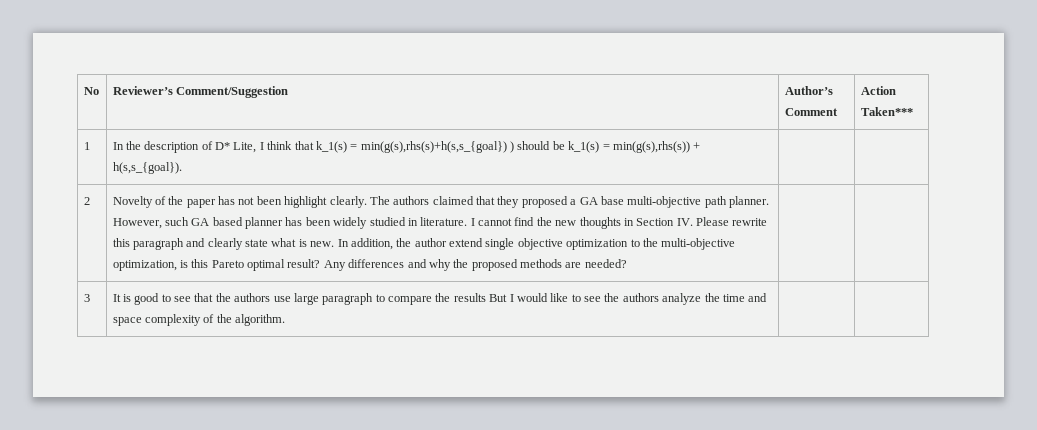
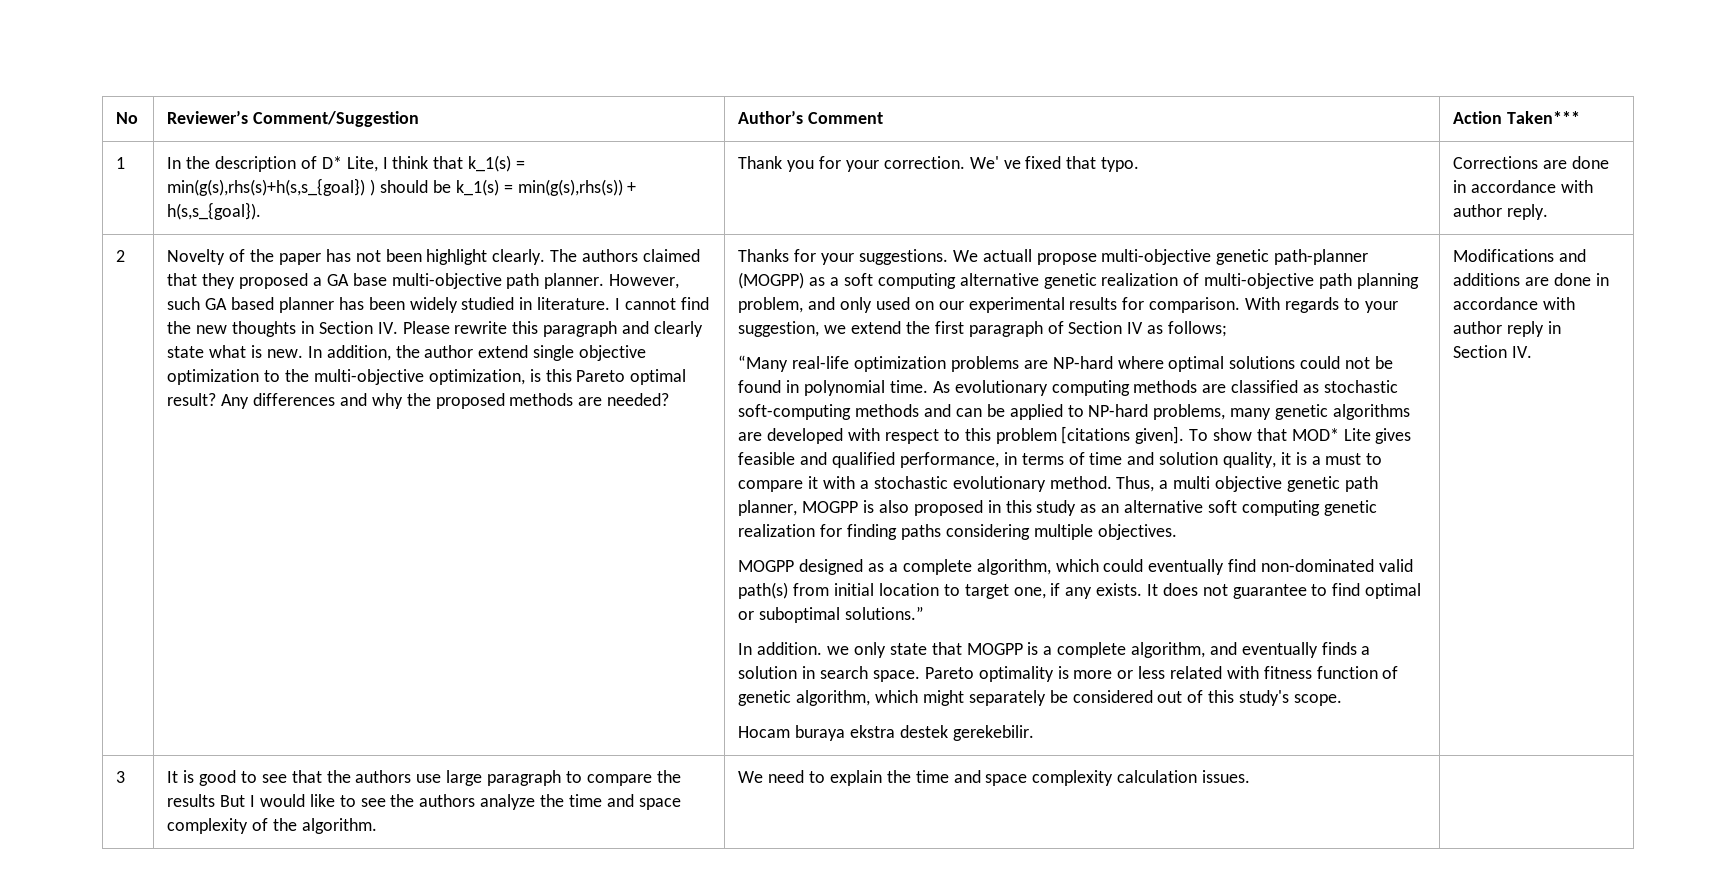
(182, 168) | -> [738,156,1140,172] [1453,156,1610,169] [1453,180,1594,193] [1453,204,1549,220] Thank you for your correction. We' ve fixed that typo. | Corrections are done in accordance with author reply.
(627, 263) | -> [738,249,1369,265] [738,272,1419,289] [738,297,1398,313] [738,321,1228,337] [738,355,1393,372] [738,380,1398,396] [738,404,1410,420] [738,426,1412,444] [738,452,1383,468] [738,476,1378,492] [738,500,1377,516] [738,524,1177,540] [738,559,1413,575] [738,582,1422,599] [738,606,925,623] [738,642,1371,658] [738,666,1399,682] [738,690,1342,706] [738,725,1034,741] [1453,249,1587,262] [1453,273,1610,286] [1453,297,1576,310] [1453,321,1562,337] [1453,345,1533,358] Thanks for your suggestions. We actuall propose multi-objective genetic path-planner (MOGPP) as a soft computing alternative genetic realization of multi-objective path planning problem, and only used on our experimental results for comparison. With regards to your suggestion, we extend the first paragraph of Section IV as follows; // “Many real-life optimization problems are NP-hard where optimal solutions could not be found in polynomial time. As evolutionary computing methods are classified as stochastic soft-computing methods and can be applied to NP-hard problems, many genetic algorithms are developed with respect to this problem [citations given]. To show that MOD* Lite gives feasible and qualified performance, in terms of time and solution quality, it is a must to compare it with a stochastic evolutionary method. Thus, a multi objective genetic path planner, MOGPP is also proposed in this study as an alternative soft computing genetic realization for finding paths considering multiple objectives. // MOGPP designed as a complete algorithm, which could eventually find non-dominated valid path(s) from initial location to target one, if any exists. It does not guarantee to find optimal or suboptimal solutions.” // In addition. we only state that MOGPP is a complete algorithm, and eventually finds a solution in search space. Pareto optimality is more or less related with fitness function of genetic algorithm, which might separately be considered out of this study's scope. // Hocam buraya ekstra destek gerekebilir. | Modifications and additions are done in accordance with author reply in Section IV.
(286, 320) none -> [738,770,1251,786] We need to explain the time and space complexity calculation issues.

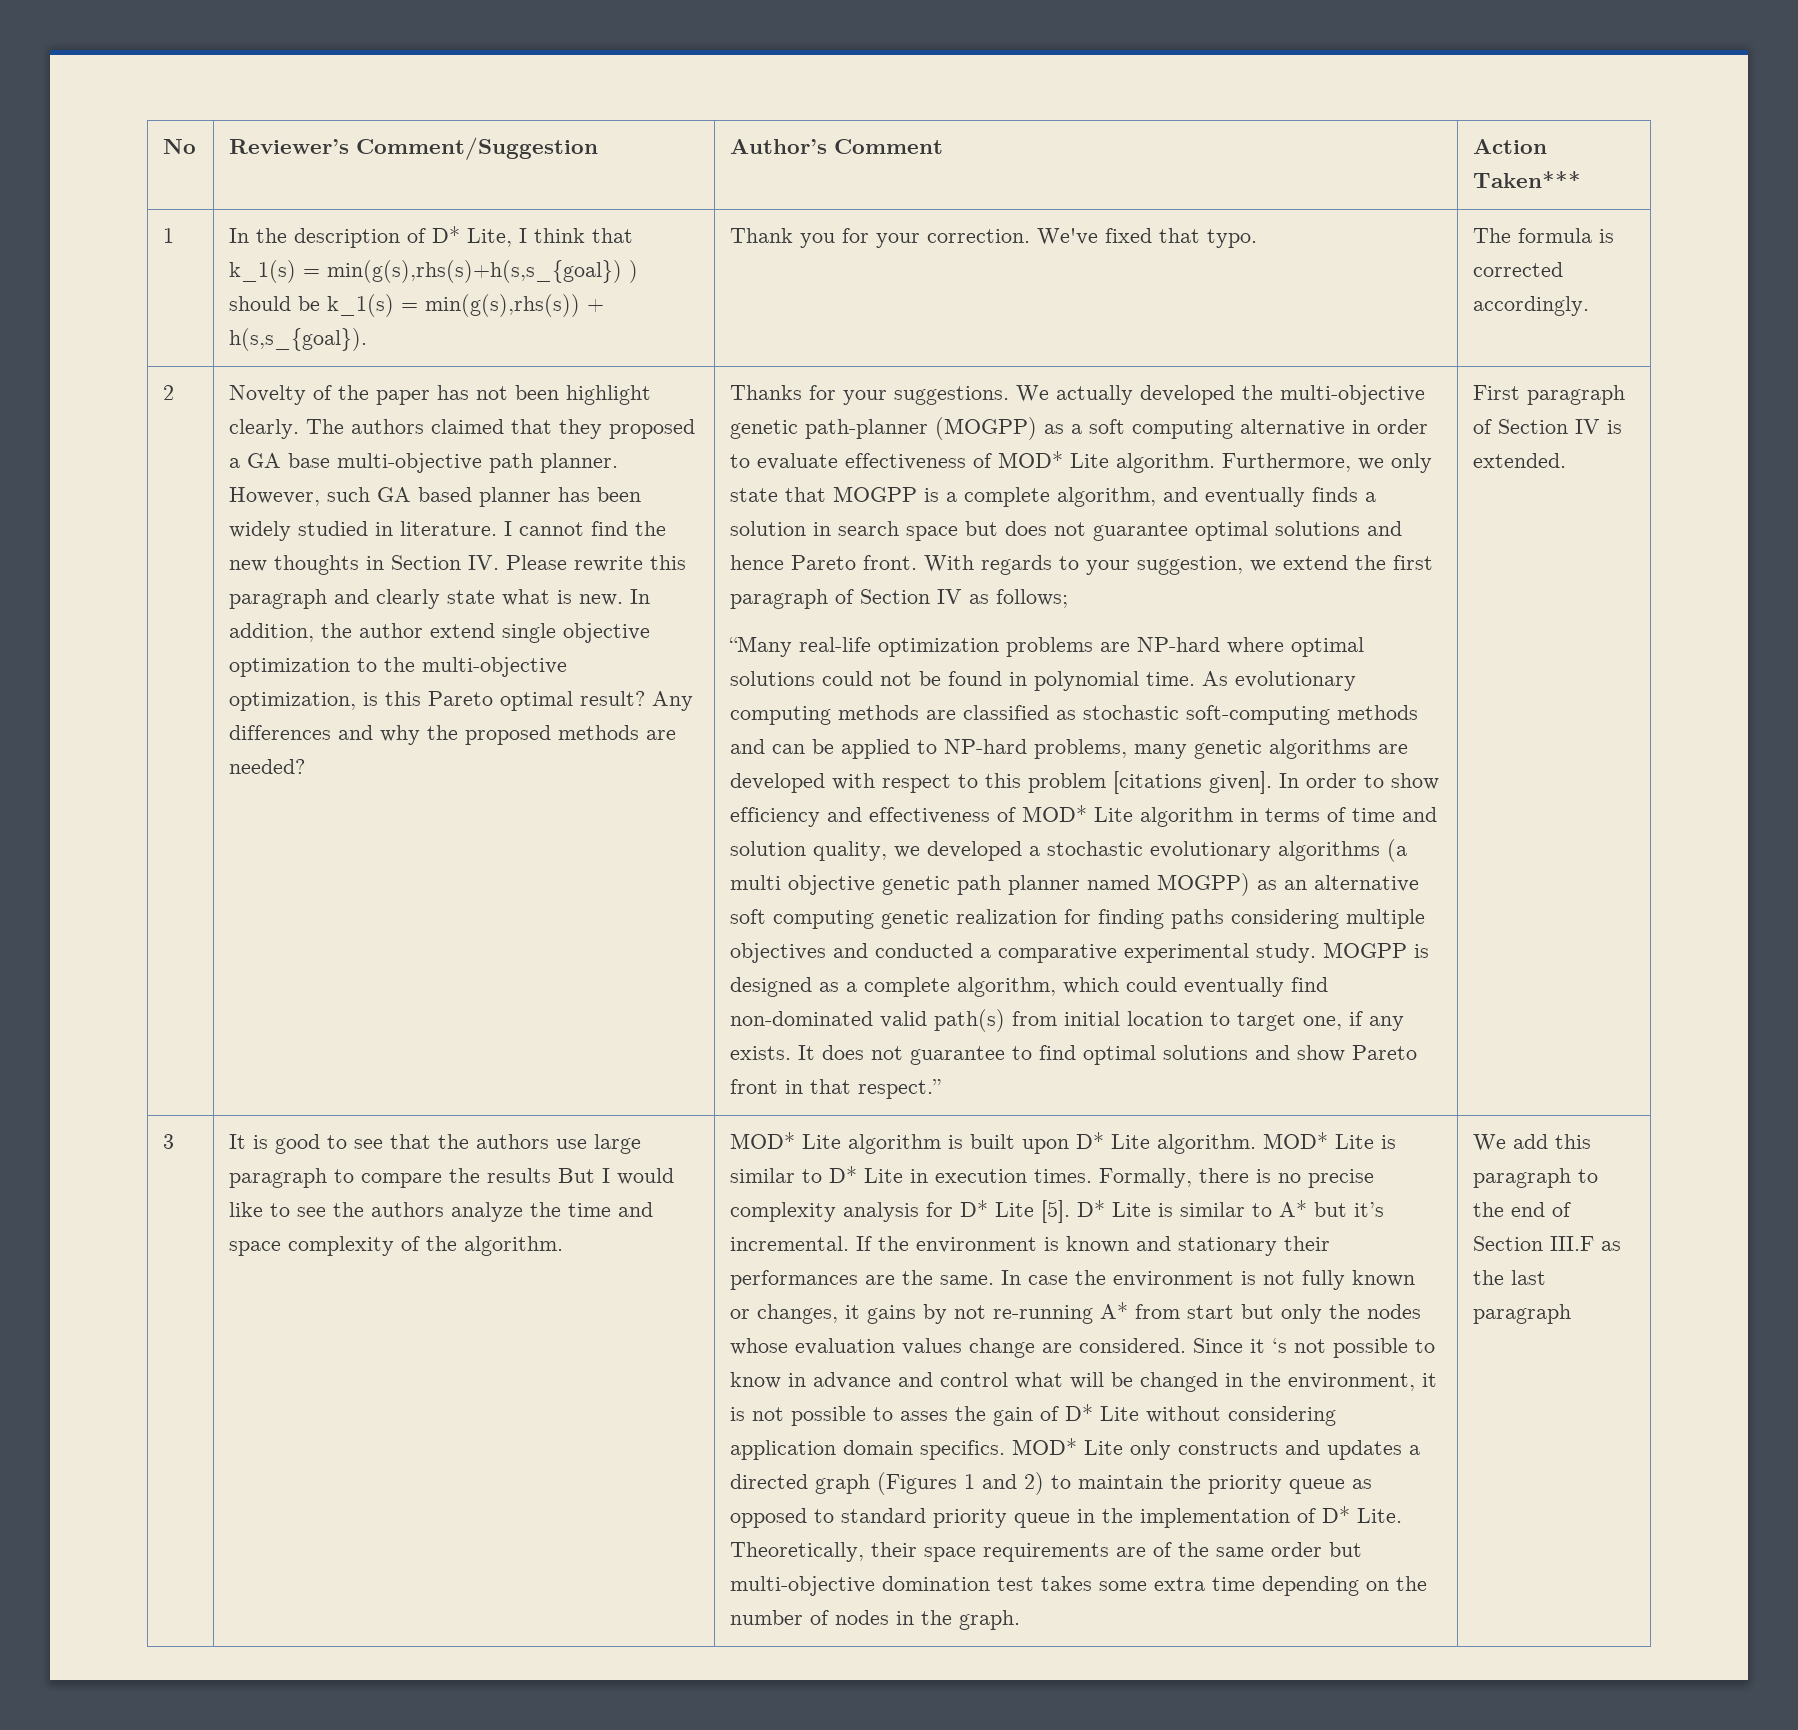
[969,156,1021,169] We' ve -> [1037,228,1099,245] We've
[1453,156,1610,169] [1453,180,1594,193] [1453,204,1549,220] Corrections are done in accordance with author reply. -> [1473,228,1615,243] [1473,262,1564,277] [1473,296,1590,316] The formula is corrected accordingly.
[982,249,1097,265] actuall propose -> [1056,385,1274,405] actually developed the
[1043,273,1419,289] [738,297,1241,313] genetic realization of multi-objective path planning problem, and only used on our experimental results for comparison. -> [1352,419,1429,434] [730,451,1433,473] [730,486,1377,507] [730,521,1403,541] [730,555,918,570] in order to evaluate effectiveness of MOD* Lite algorithm. Furthermore, we only state that MOGPP is a complete algorithm, and eventually finds a solution in search space but does not guarantee optimal solutions and hence Pareto front.
[1189,428,1412,444] [738,452,1000,468] To show that MOD* Lite gives feasible and qualified performance, -> [1279,773,1440,790] [730,805,1234,827] In order to show efficiency and effectiveness of MOD* Lite algorithm
[1280,452,1383,465] [738,476,1378,492] [738,500,1077,516] it is a must to compare it with a stochastic evolutionary method. Thus, a multi objective genetic path planner, MOGPP is also proposed in this study -> [894,839,1408,862] [730,873,1251,896] we developed a stochastic evolutionary algorithms (a multi objective genetic path planner named MOGPP)
[1097,524,1177,540] [738,560,795,572] objectives. // MOGPP -> [730,942,1430,963] objectives and conducted a comparative experimental study. MOGPP is
[738,606,925,623] [738,642,1371,658] [738,666,1399,682] [738,690,1342,706] [738,725,1034,741] [1453,249,1587,262] [1453,273,1610,286] [1453,297,1576,310] [1453,321,1562,337] [1453,345,1533,358] or suboptimal solutions.” // In addition. we only state that MOGPP is a complete algorithm, and eventually finds a solution in search space. Pareto optimality is more or less related with fitness function of genetic algorithm, which might separately be considered out of this study's scope. // Hocam buraya ekstra destek gerekebilir. | Modifications and additions are done in accordance with author reply in Section IV. -> [1163,1045,1418,1062] [730,1079,942,1099] [1473,385,1626,405] [1473,419,1623,434] [1473,453,1567,468] solutions and show Pareto front in that respect.” | First paragraph of Section IV is extended.
[738,770,1251,786] We need to explain the time and space complexity calculation issues. | -> [730,1132,1397,1154] [730,1166,1375,1188] [730,1200,1385,1223] [730,1236,1331,1256] [730,1270,1416,1290] [730,1302,1422,1324] [730,1338,1436,1358] [730,1372,1438,1392] [730,1404,1337,1426] [730,1438,1421,1460] [730,1472,1373,1495] [730,1506,1403,1528] [730,1542,1363,1562] [730,1576,1428,1596] [730,1610,1021,1630] [1473,1134,1592,1151] [1473,1168,1599,1188] [1473,1202,1572,1217] [1473,1236,1622,1251] [1473,1270,1547,1285] [1473,1304,1572,1324] MOD* Lite algorithm is built upon D* Lite algorithm. MOD* Lite is similar to D* Lite in execution times. Formally, there is no precise complexity analysis for D* Lite [5]. D* Lite is similar to A* but it’s incremental. If the environment is known and stationary their performances are the same. In case the environment is not fully known or changes, it gains by not re-running A* from start but only the nodes whose evaluation values change are considered. Since it ‘s not possible to know in advance and control what will be changed in the environment, it is not possible to asses the gain of D* Lite without considering application domain specifics. MOD* Lite only constructs and updates a directed graph (Figures 1 and 2) to maintain the priority queue as opposed to standard priority queue in the implementation of D* Lite. Theoretically, their space requirements are of the same order but multi-objective domination test takes some extra time depending on the number of nodes in the graph. | We add this paragraph to the end of Section III.F as the last paragraph

